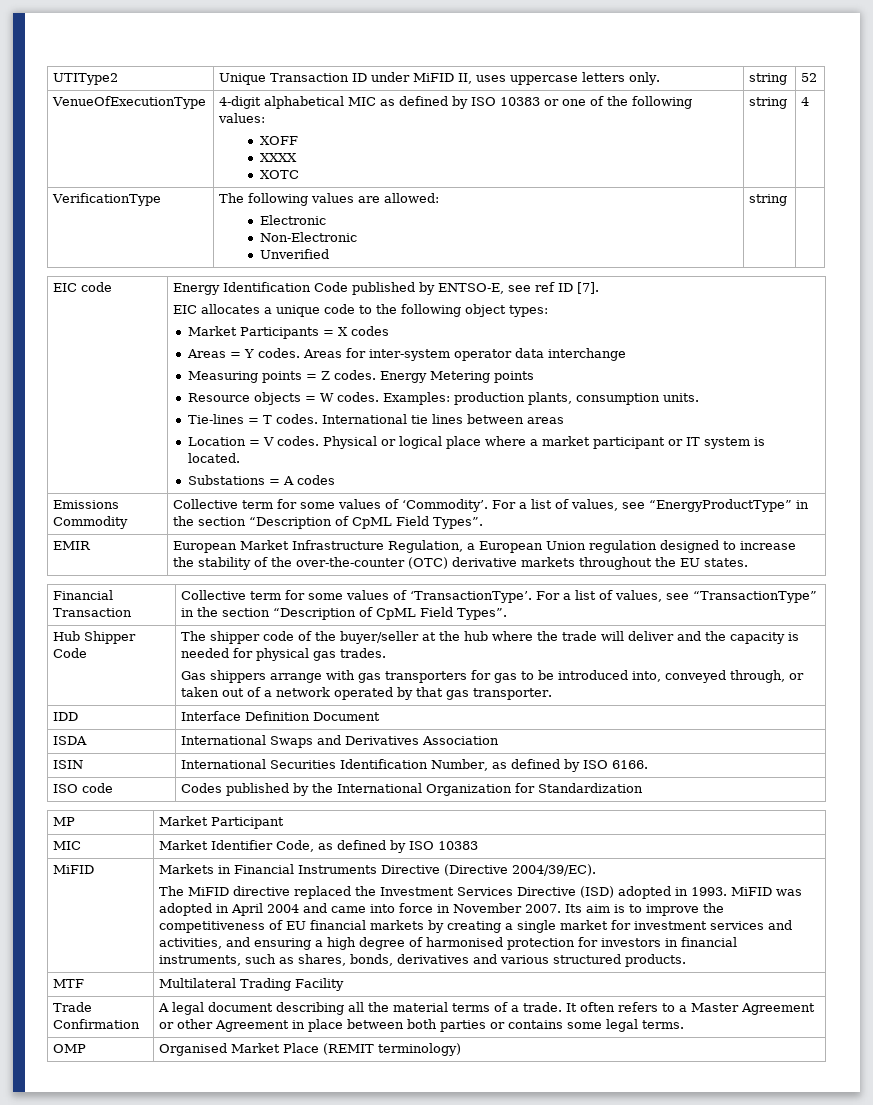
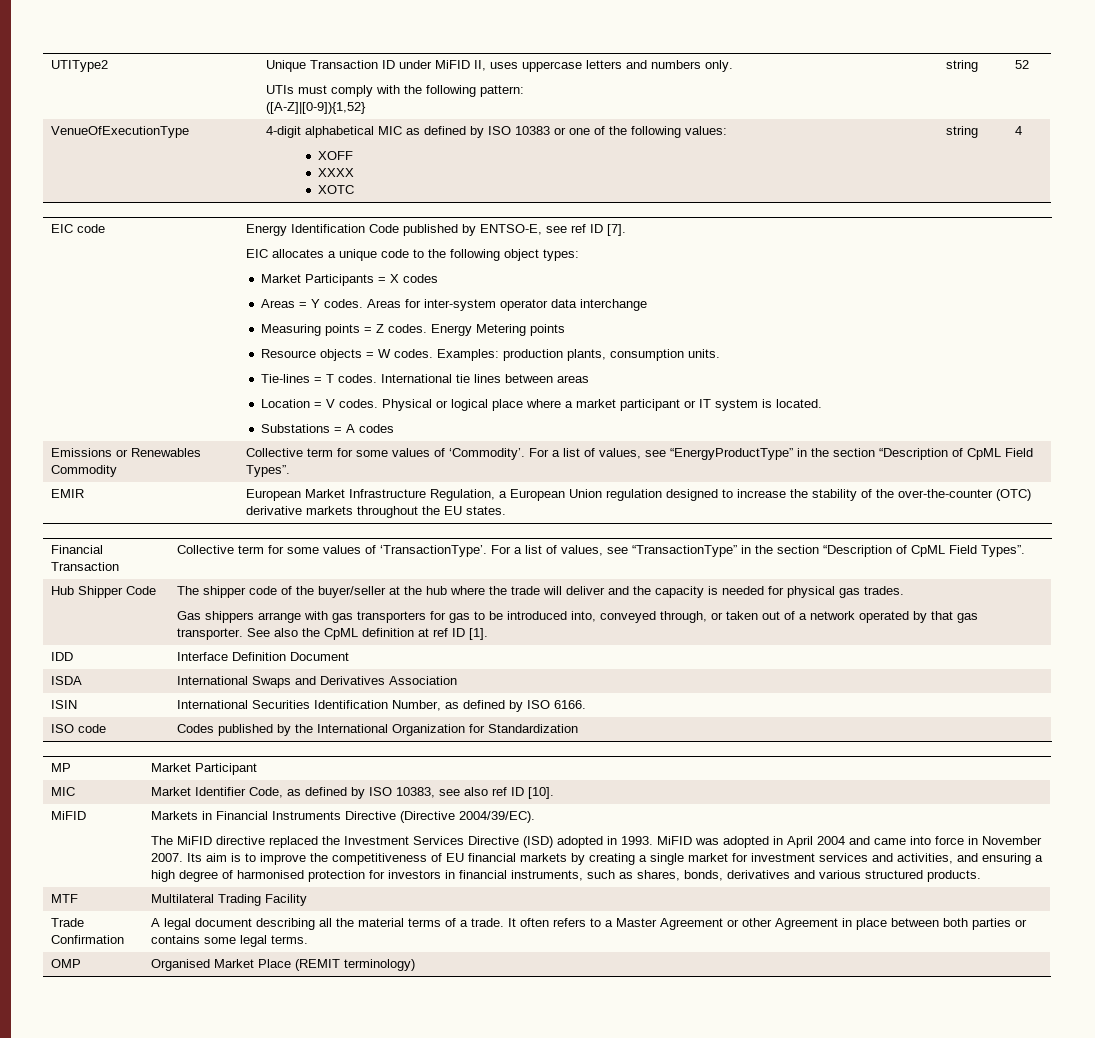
(626, 77) none -> [626,60,702,69] and numbers
(661, 78) none -> [266,85,525,97] [266,102,367,114] // UTIs must comply with the following pattern: // ([A-Z]|[0-9]){1,52}
[52,193,162,206] [219,193,440,206] [259,215,326,225] [259,232,357,242] [259,249,329,259] [749,194,788,206] // VerificationType | The following values are allowed: // Electronic // Non-Electronic // Unverified | string | -> (1023, 130) none
(120, 504) none -> [116,448,202,457] or Renewables
(553, 694) none -> [247,628,489,640] See also the CpML definition at ref ID [1].
[438,841,479,850] 10383 -> [396,787,555,799] 10383, see also ref ID [10].

